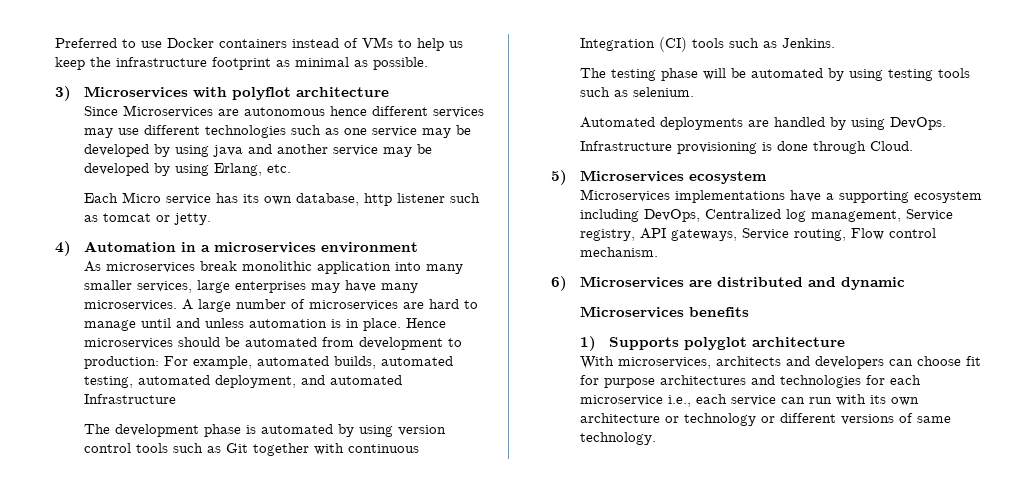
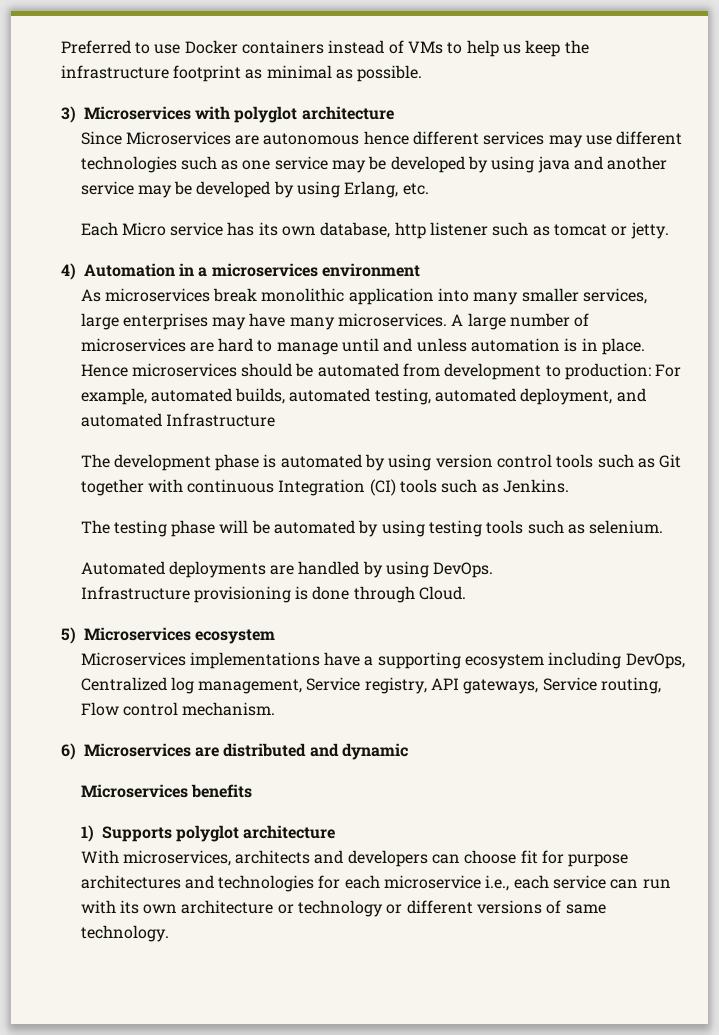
[231,87,291,100] polyflot -> [234,106,298,123] polyglot

